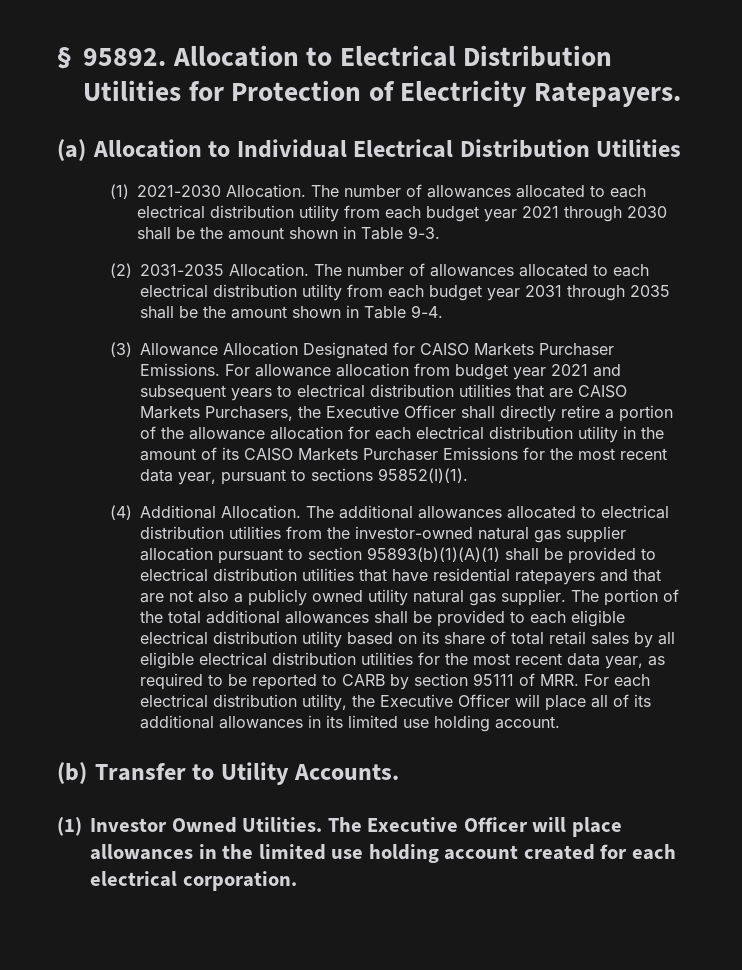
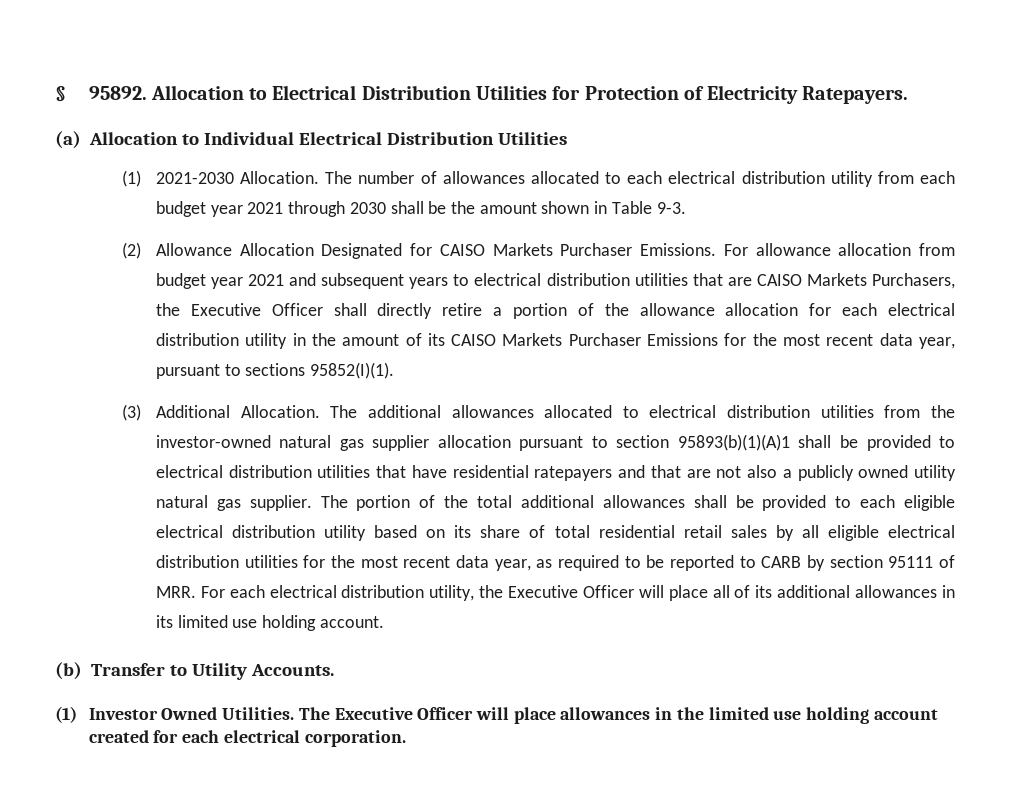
[139,263,649,277] [139,284,670,301] [139,305,443,319] [109,342,132,357] 2031-2035 Allocation. The number of allowances allocated to each electrical distribution utility from each budget year 2031 through 2035 shall be the amount shown in Table 9-4. // (3) -> (142, 250) none
[109,505,132,520] (4) -> [122,404,142,421] (3)
[366,547,500,562] 95893(b)(1)(A)(1) -> [677,434,790,451] 95893(b)(1)(A)1
(544, 638) none -> [598,525,675,538] residential

